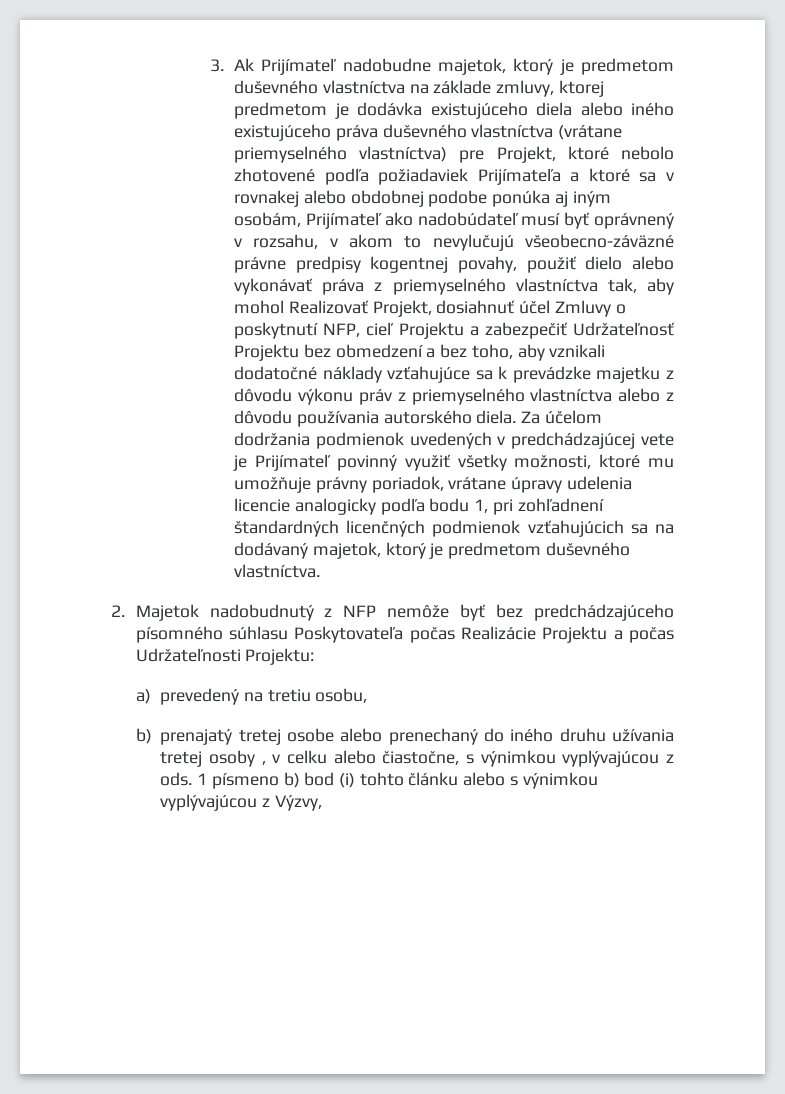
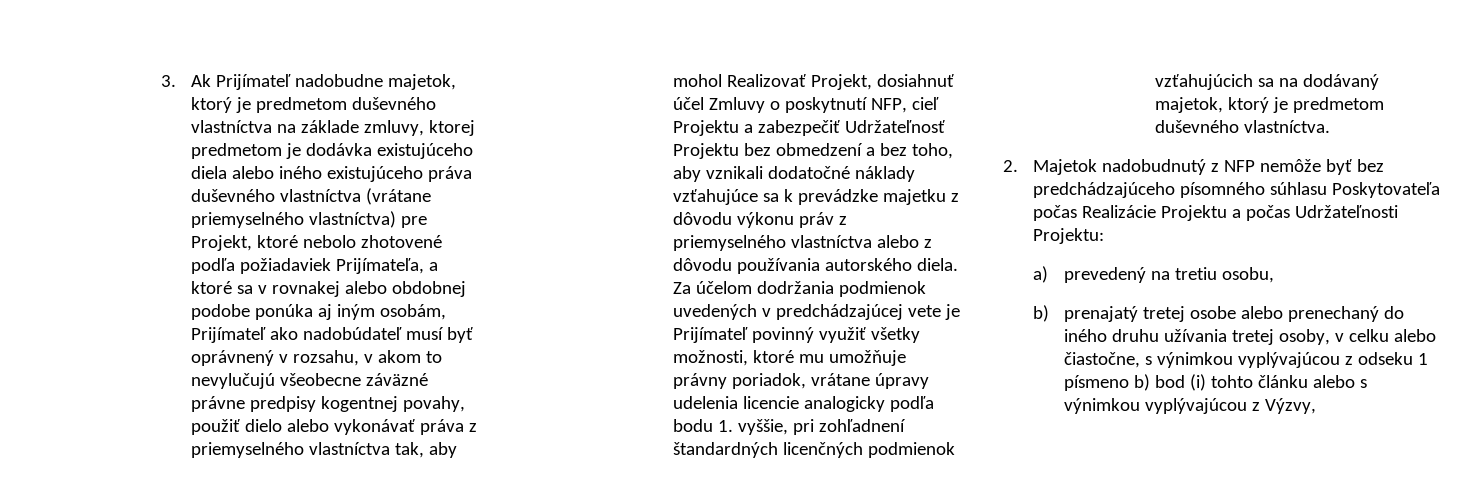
[477,168,561,185] Prijímateľa -> [335,258,424,274] Prijímateľa,
[525,234,674,248] všeobecno-záväzné -> [279,373,428,386] všeobecne záväzné
[474,499,489,513] 1, -> [717,419,788,435] 1. vyššie,
[209,750,266,767] osoby , -> [1278,329,1330,345] osoby,
[160,772,193,786] ods. -> [1357,352,1413,365] odseku

